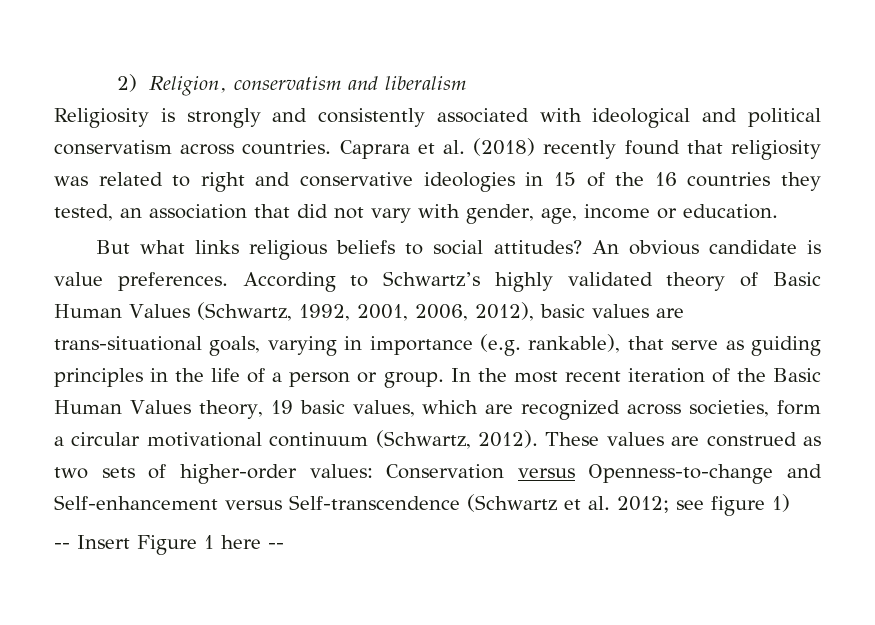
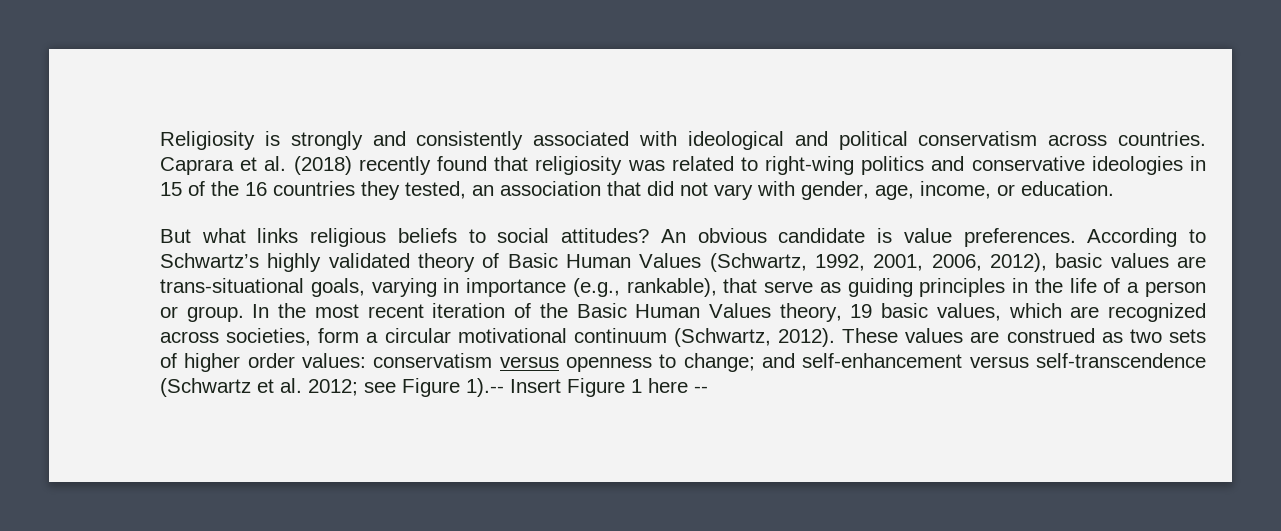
[117,74,466,96] 2) Religion, conservatism and liberalism // -> (160, 140) none
[200,172,245,192] right -> [765,156,925,175] right-wing politics
[583,204,650,219] income -> [920,181,991,199] income,
[479,334,521,356] (e.g. -> [572,278,620,297] (e.g.,
[179,464,822,484] [54,495,460,510] higher-order values: Conservation versus Openness-to-change and Self-enhancement versus Self-transcendence -> [184,353,1206,372] higher order values: conservatism versus openness to change; and self-enhancement versus self-transcendence
[711,494,790,516] [54,543,70,549] figure 1) // -- -> [402,378,504,397] Figure 1).--

